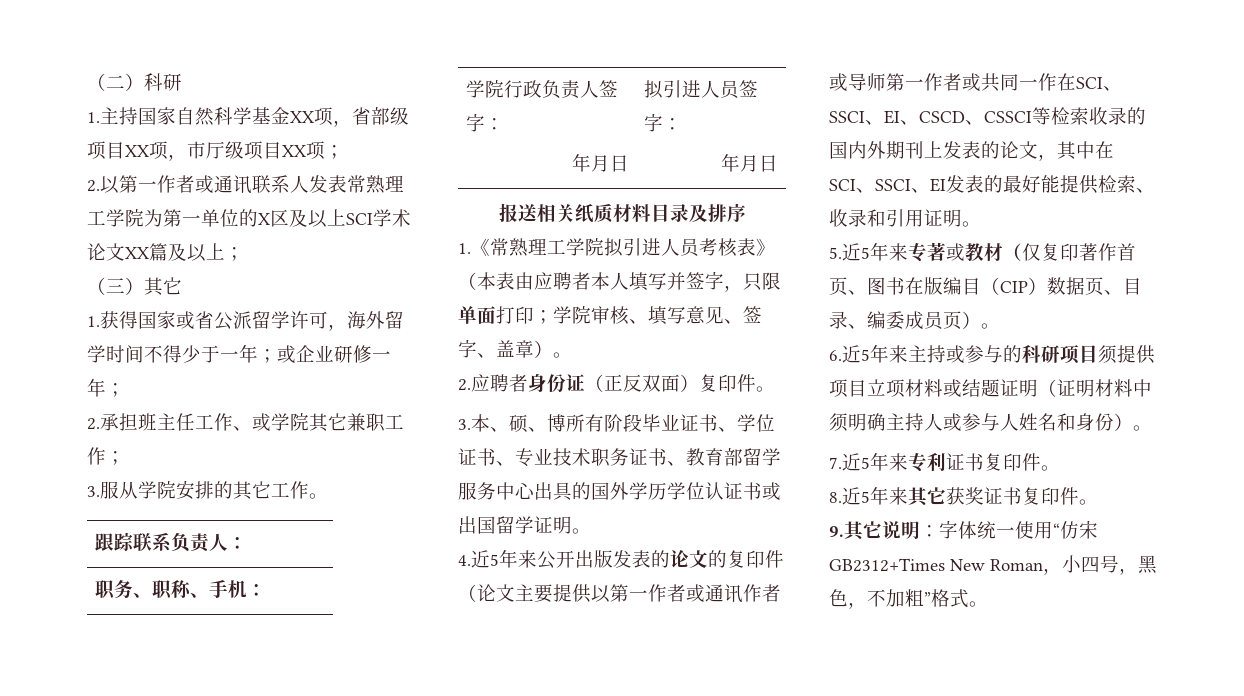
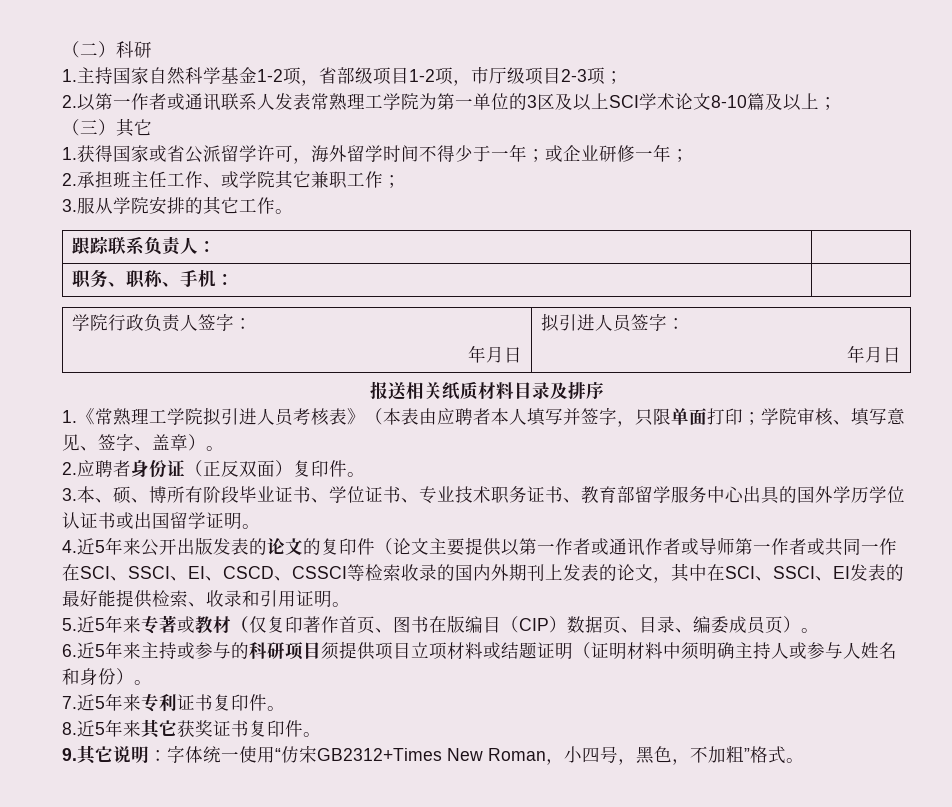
[290,111,314,123] XX -> [257,69,283,82] 1-2
[125,145,149,157] XX -> [409,69,435,82] 1-2
[282,145,306,157] XX -> [561,69,587,82] 2-3
[258,213,270,225] X -> [527,95,537,108] 3
[125,247,149,259] XX -> [711,95,747,108] 8-10

